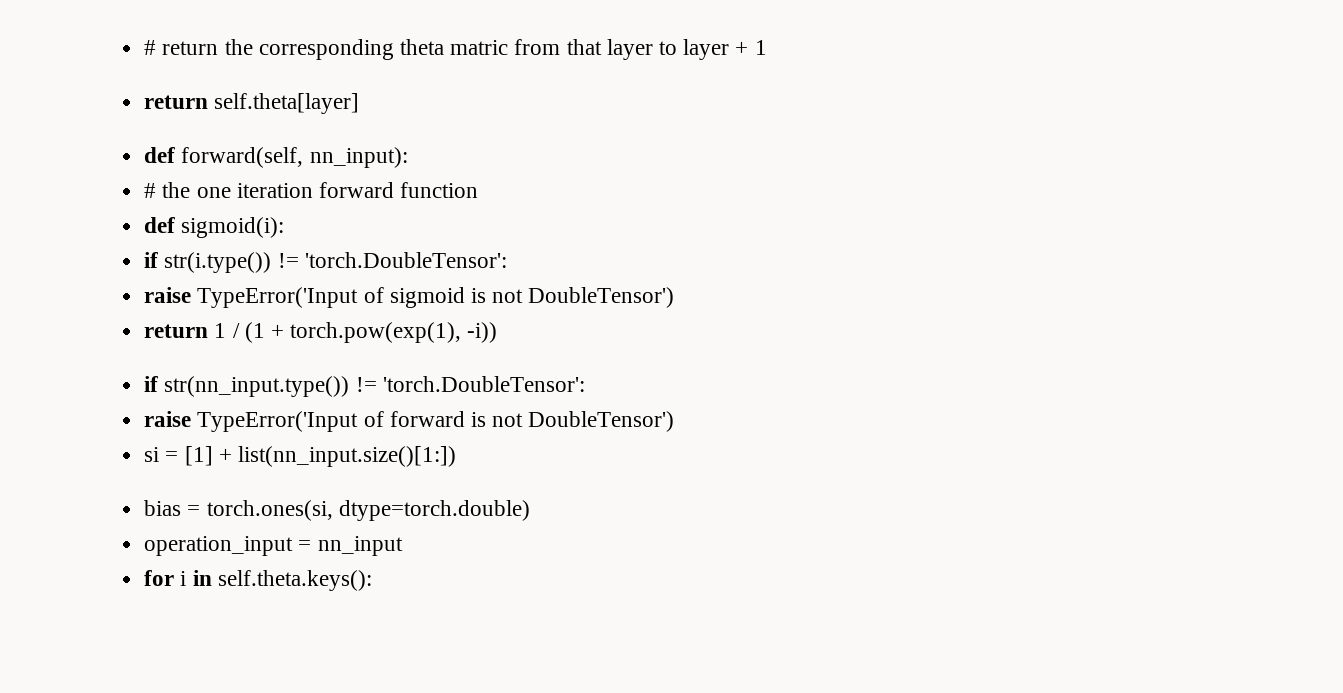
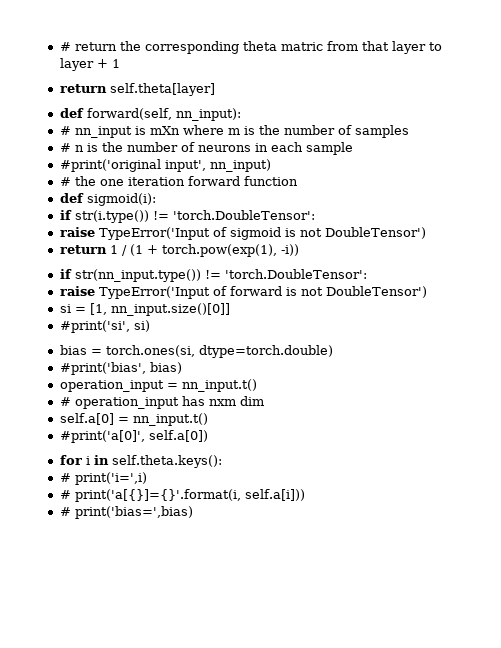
(408, 157) none -> [59,125,409,138] [59,142,353,155] [59,159,271,172] // # nn_input is mXn where m is the number of samples // # n is the number of neurons in each sample // #print('original input', nn_input)
[184,446,456,467] [1] + list(nn_input.size()[1:]) -> [89,303,230,316] [59,320,150,333] [1, nn_input.size()[0]] // #print('si', si)
(530, 510) none -> [59,362,182,375] // #print('bias', bias)
[317,536,403,556] [144,570,372,591] nn_input // for i in self.theta.keys(): -> [181,379,257,392] [59,396,264,409] [59,413,208,426] [59,430,208,443] [59,455,222,468] [59,472,147,485] [59,489,305,502] [59,506,193,519] nn_input.t() // # operation_input has nxm dim // self.a[0] = nn_input.t() // #print('a[0]', self.a[0]) // for i in self.theta.keys(): // # print('i=',i) // # print('a[{}]={}'.format(i, self.a[i])) // # print('bias=',bias)

